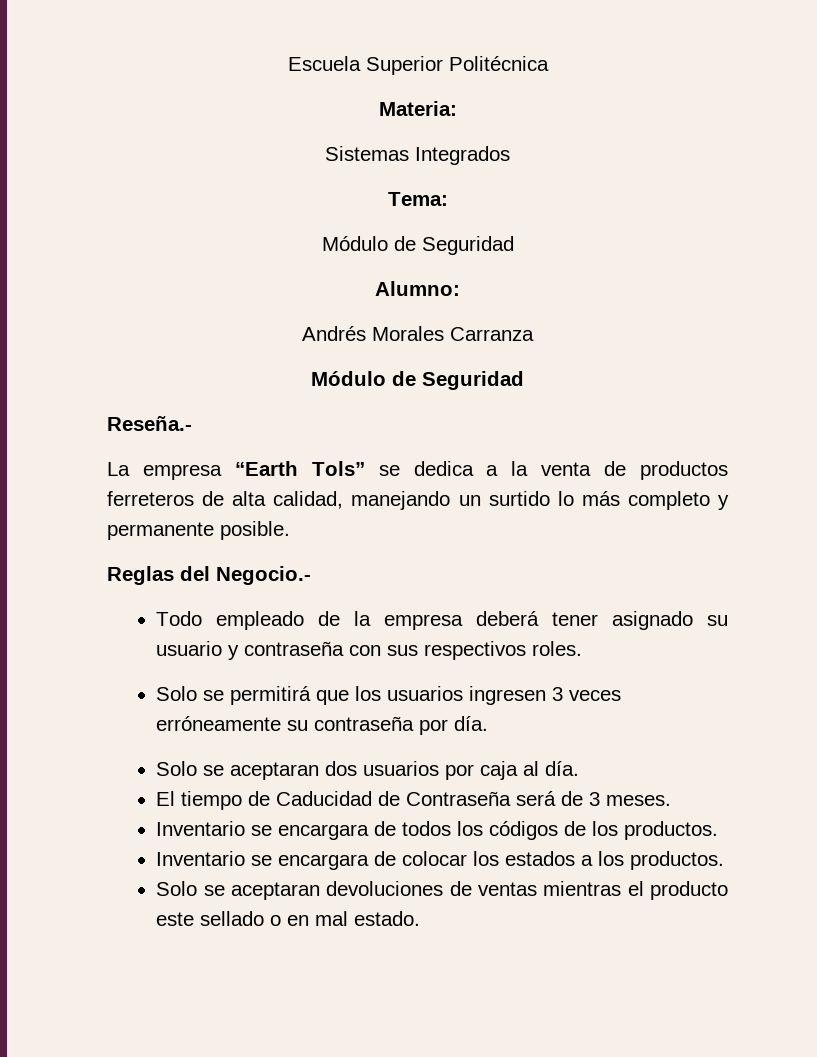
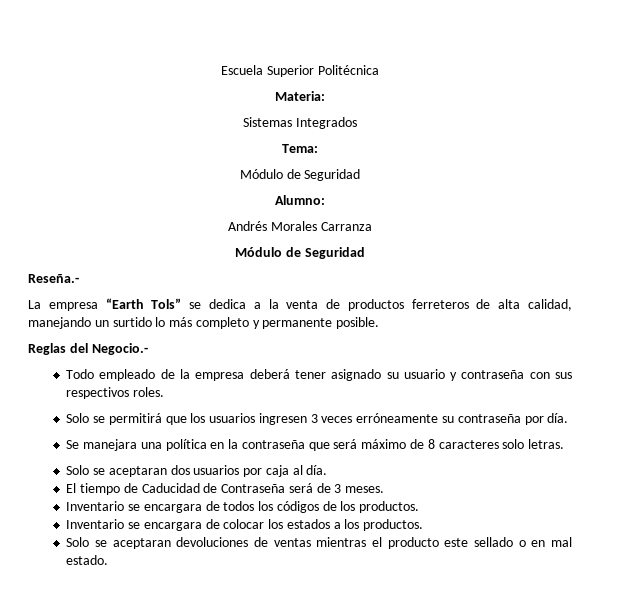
(489, 723) none -> [66,439,565,451] // Se manejara una política en la contraseña que será máximo de 8 caracteres solo letras.

